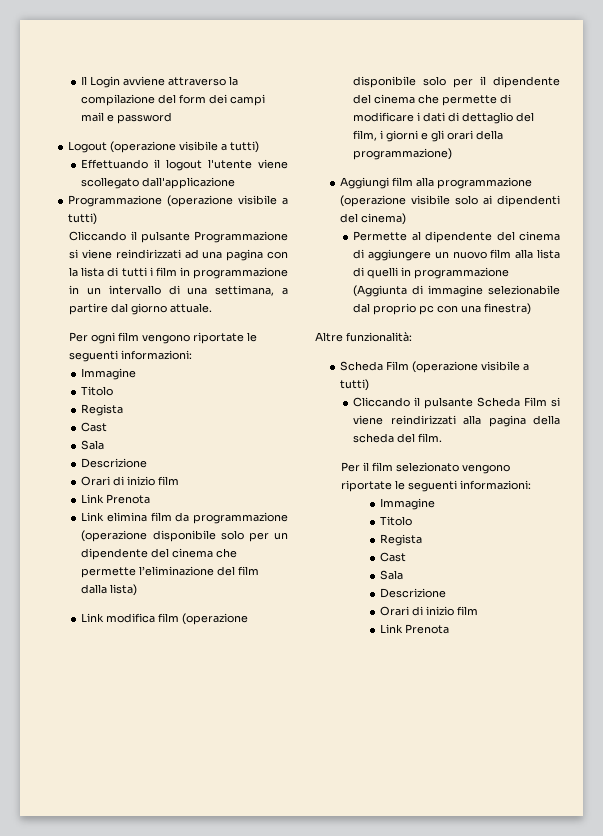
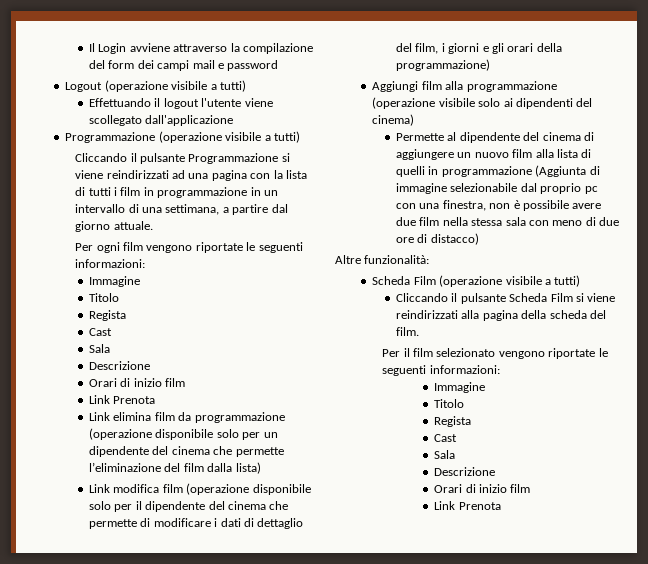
[484,303,532,315] finestra) -> [442,200,602,211] [396,217,620,226] [396,233,479,245] finestra, non è possibile avere due film nella stessa sala con meno di due ore di distacco)

